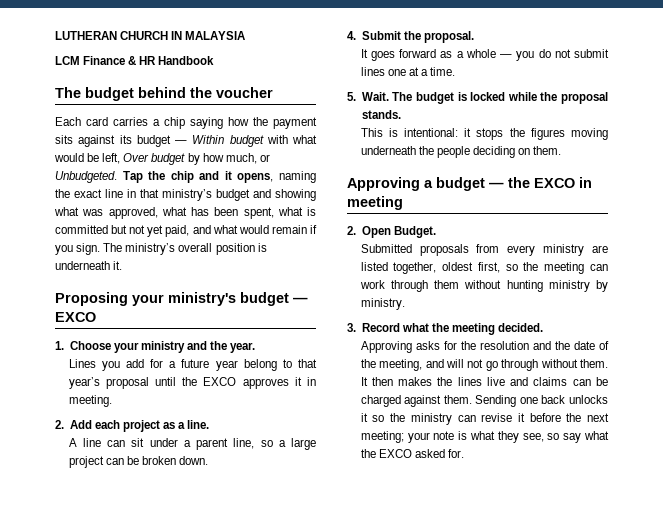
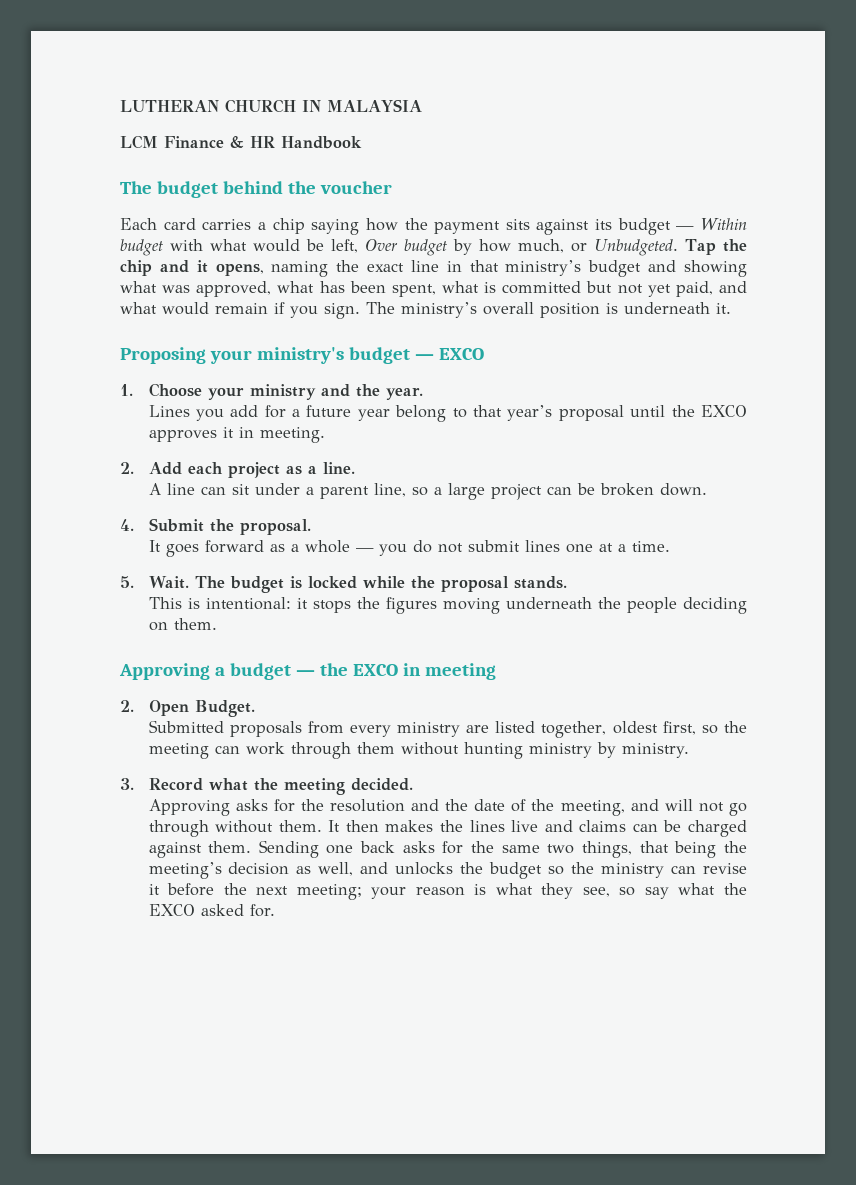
[569,395,608,404] [360,413,368,422] unlocks it -> [402,841,747,858] [148,862,543,879] asks for the same two things, that being the meeting’s decision as well, and unlocks the budget
[433,431,455,440] note -> [415,887,465,896] reason

